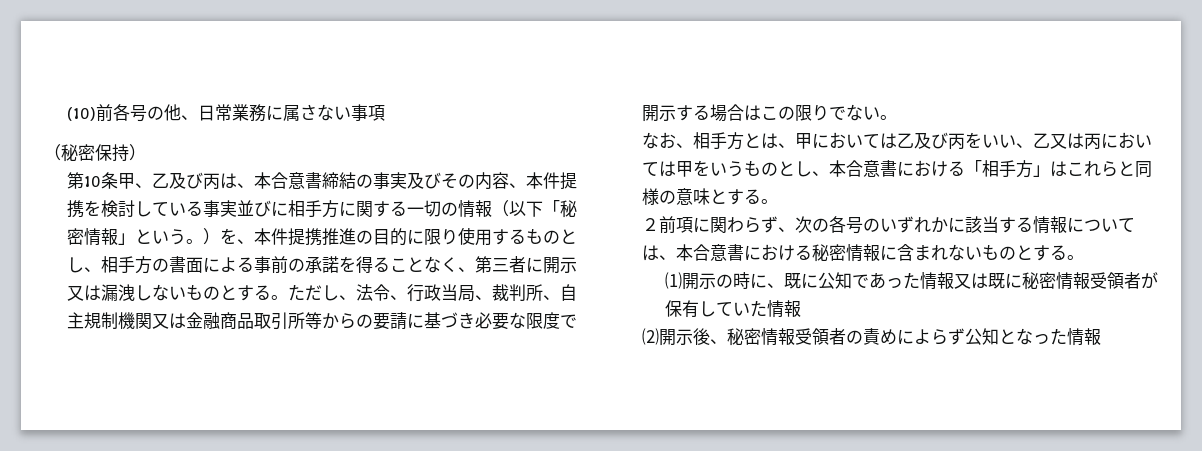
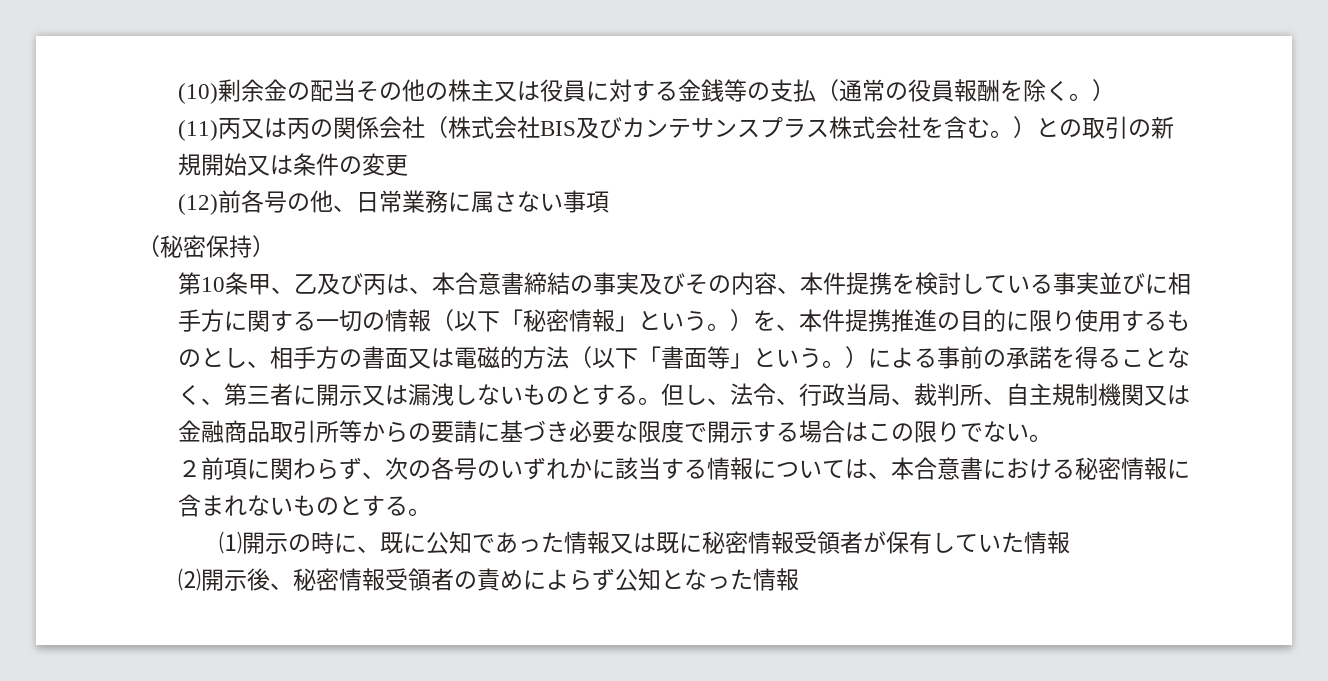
(96, 114) none -> [217,79,1115,102] [177,116,1174,141] [177,153,408,176] [177,194,218,215] 剰余金の配当その他の株主又は役員に対する金銭等の支払（通常の役員報酬を除く。） // (11)丙又は丙の関係会社（株式会社BIS及びカンテサンスプラス株式会社を含む。）との取引の新規開始又は条件の変更 // (12)
(203, 265) none -> [407,346,868,369] 又は電磁的方法（以下「書面等」という。）
[287,284,322,301] ただ -> [660,383,684,406] 但
[641,132,1152,150] [641,160,1152,178] [641,188,778,205] // なお、相手方とは、甲においては乙及び丙をいい、乙又は丙においては甲をいうものとし、本合意書における「相手方」はこれらと同様の意味とする。 -> (1052, 438) none

